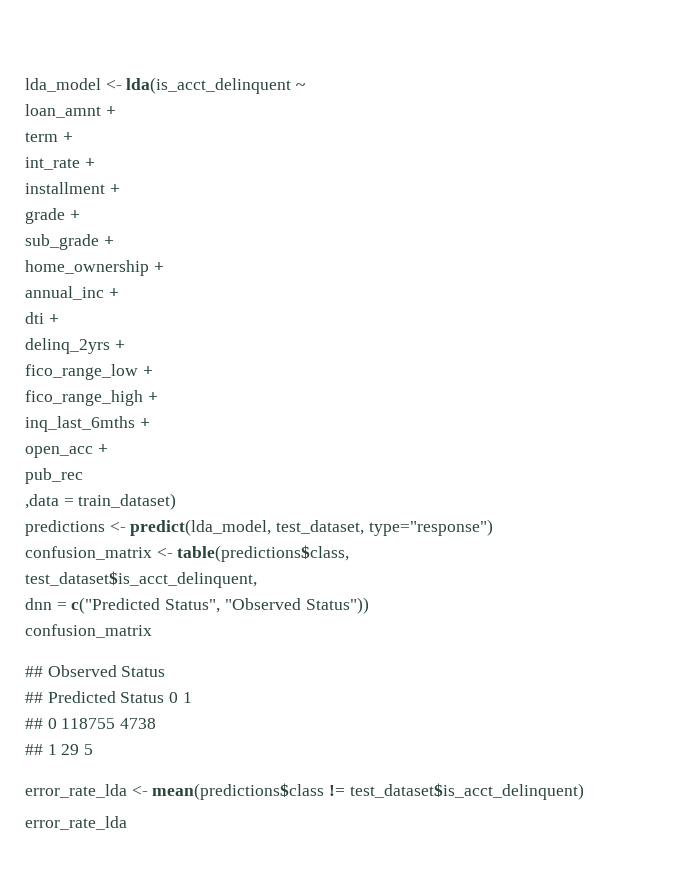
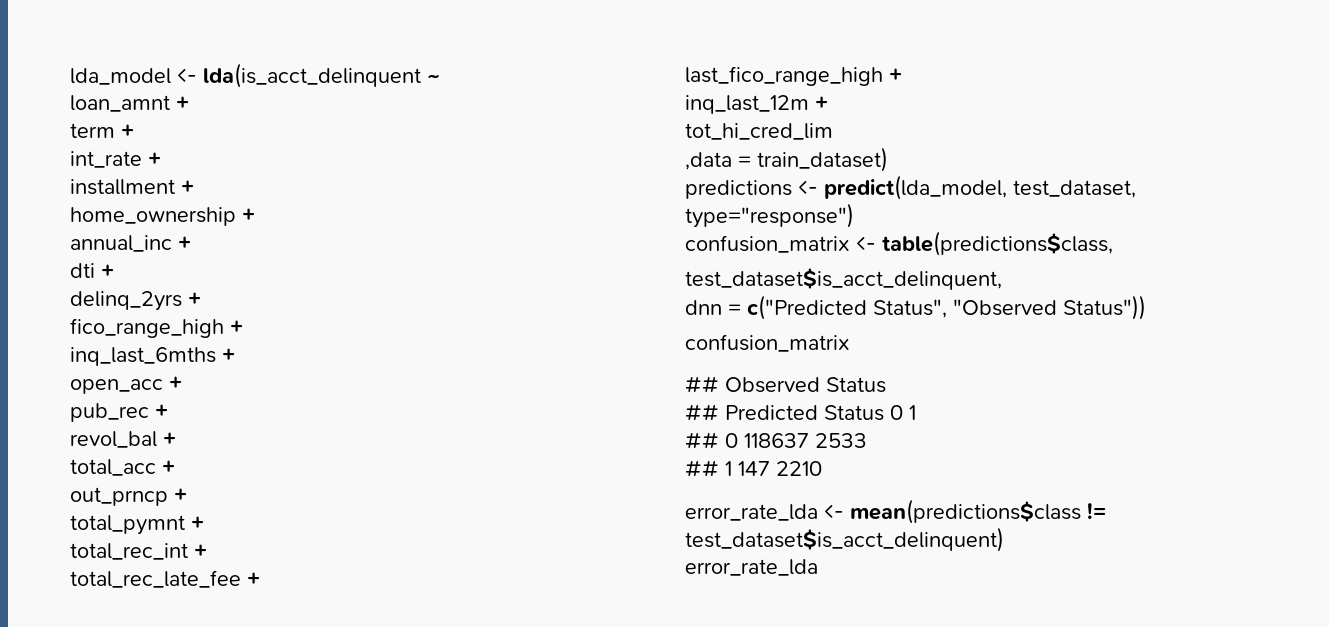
[25,208,80,224] [25,234,114,250] // grade + // sub_grade + -> (194, 187) none
[25,364,153,380] // fico_range_low + -> (201, 299) none
(83, 476) none -> [155,404,168,418] [70,431,176,448] [70,459,175,476] [70,487,187,506] [70,515,204,535] [70,543,207,560] [70,570,260,588] [685,66,902,86] [685,95,828,114] [685,123,833,140] + // revol_bal + // total_acc + // out_prncp + // total_pymnt + // total_rec_int + // total_rec_late_fee + // last_fico_range_high + // inq_last_12m + // tot_hi_cred_lim
[61,718,157,729] 118755 4738 -> [744,433,867,448] 118637 2533
[61,744,94,755] 29 5 -> [738,461,822,476] 147 2210

